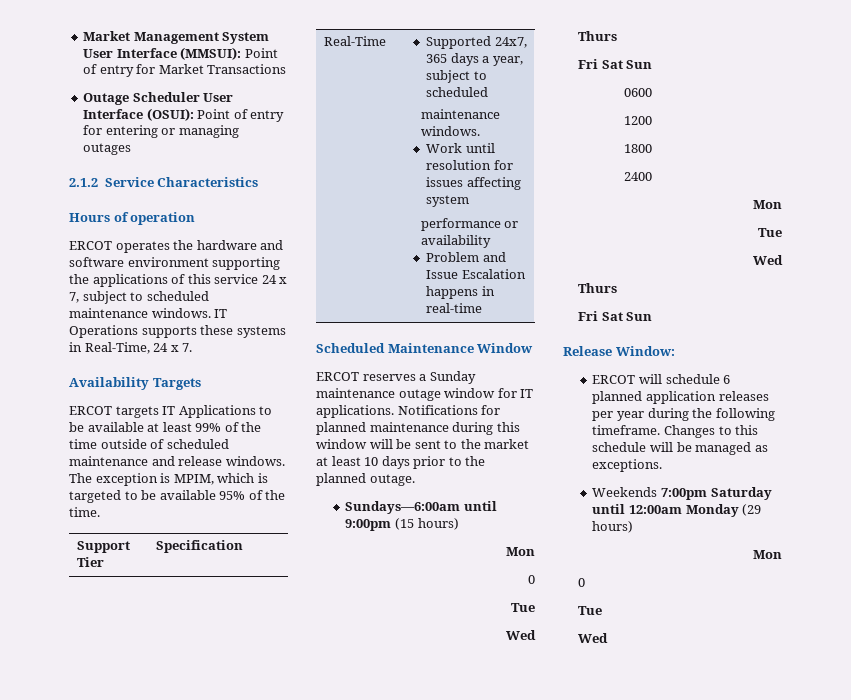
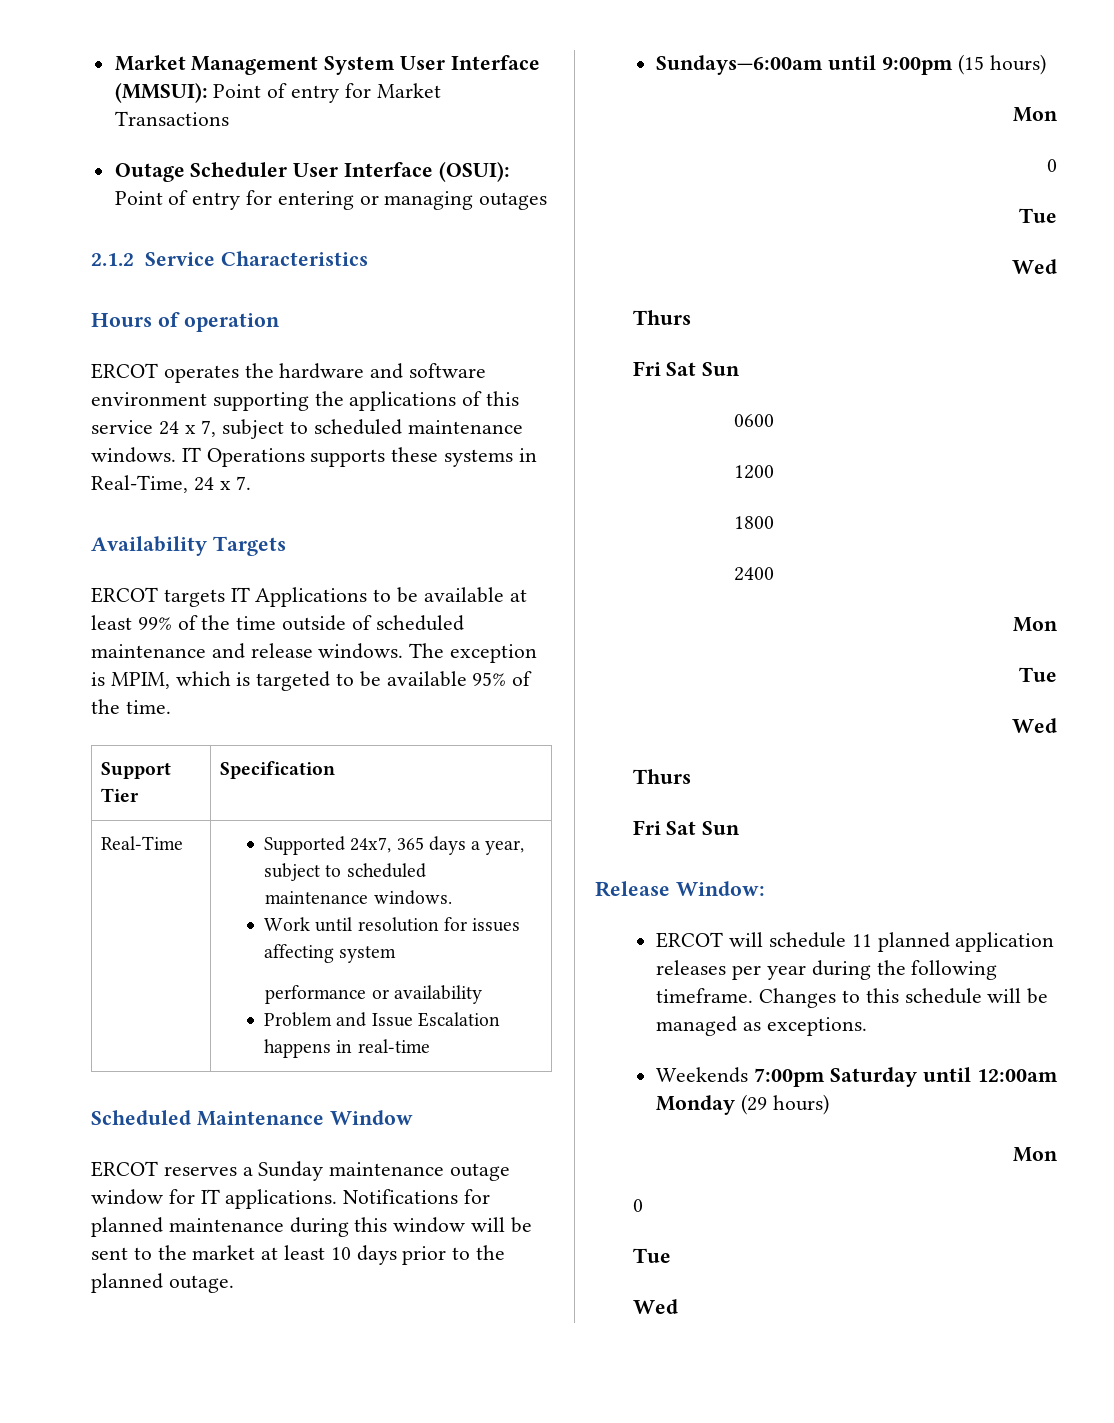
[723,375,731,384] 6 -> [851,934,872,947] 11

